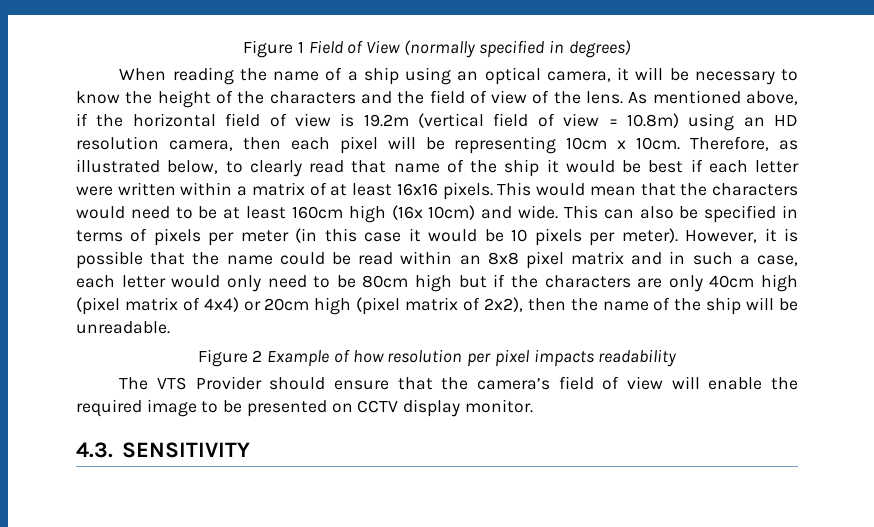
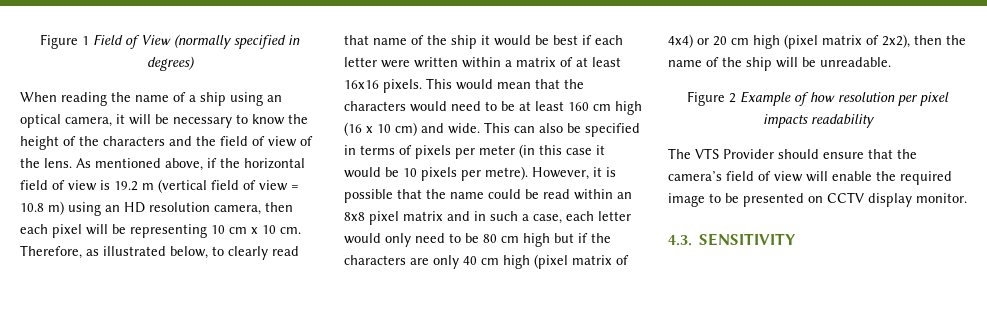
[363,114,409,127] 19.2m -> [114,181,154,191] 19.2 m
[626,113,679,128] 10.8m) -> [20,201,64,215] 10.8 m)
[566,137,681,150] 10cm x 10cm. -> [211,225,301,234] 10 cm x 10 cm.
[291,205,476,223] 160cm high (16x 10cm) -> [568,101,642,115] [344,122,417,136] 160 cm high (16 x 10 cm)
[621,228,678,243] meter). -> [485,166,528,180] metre).
[362,275,409,288] 80cm -> [483,234,519,243] 80 cm
[709,275,755,288] 40cm -> [463,256,499,265] 40 cm
[264,298,310,311] 20cm -> [713,36,749,46] 20 cm

